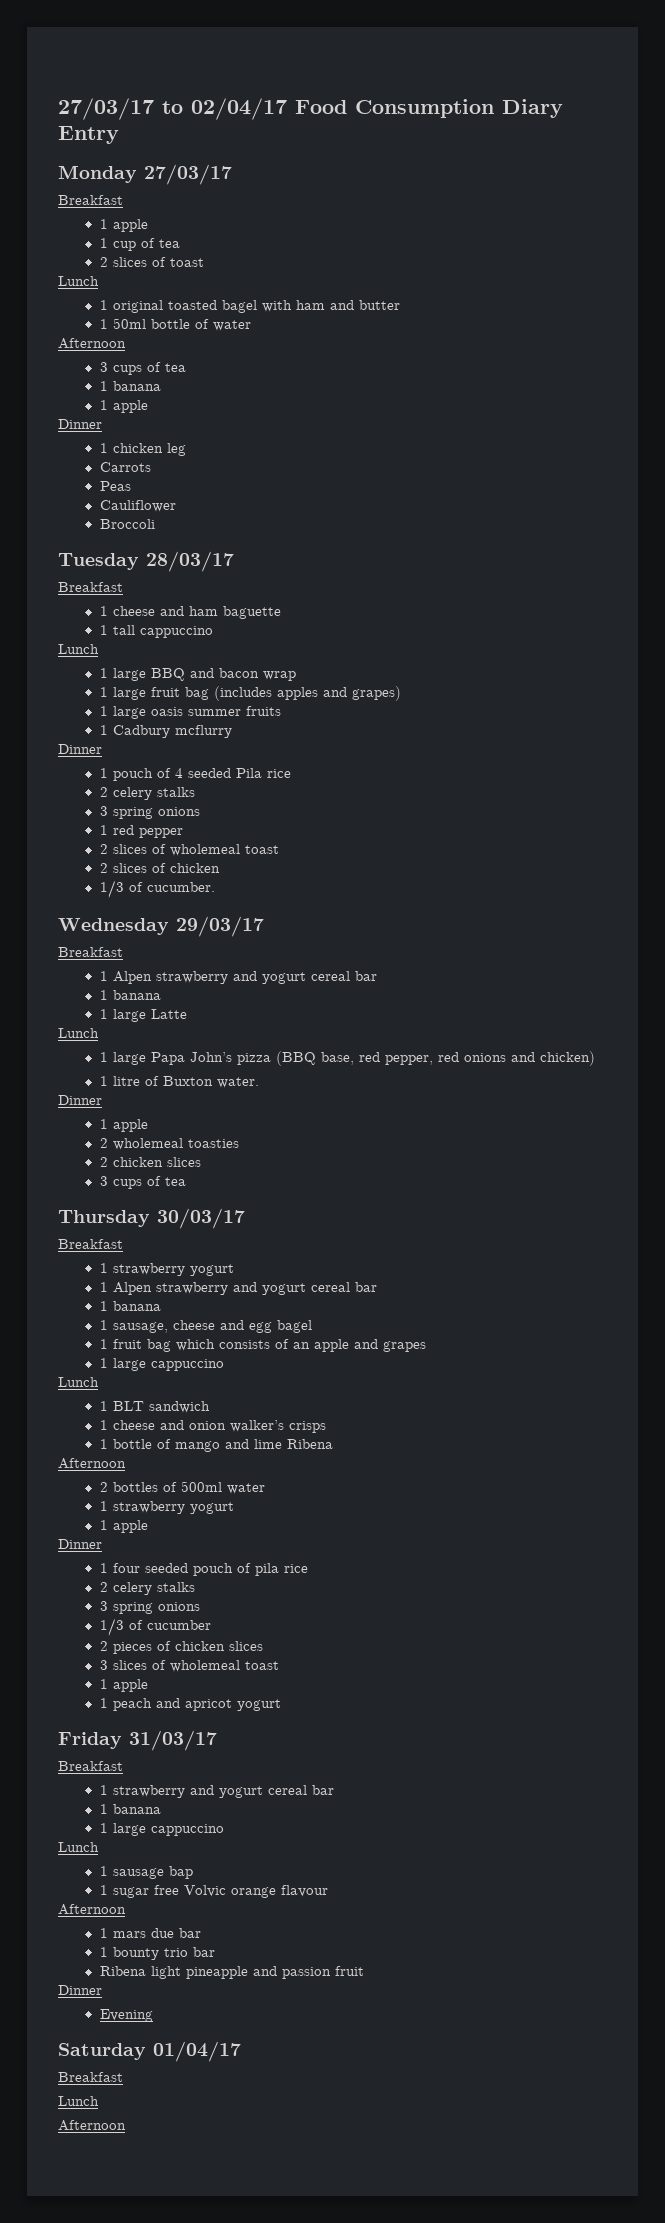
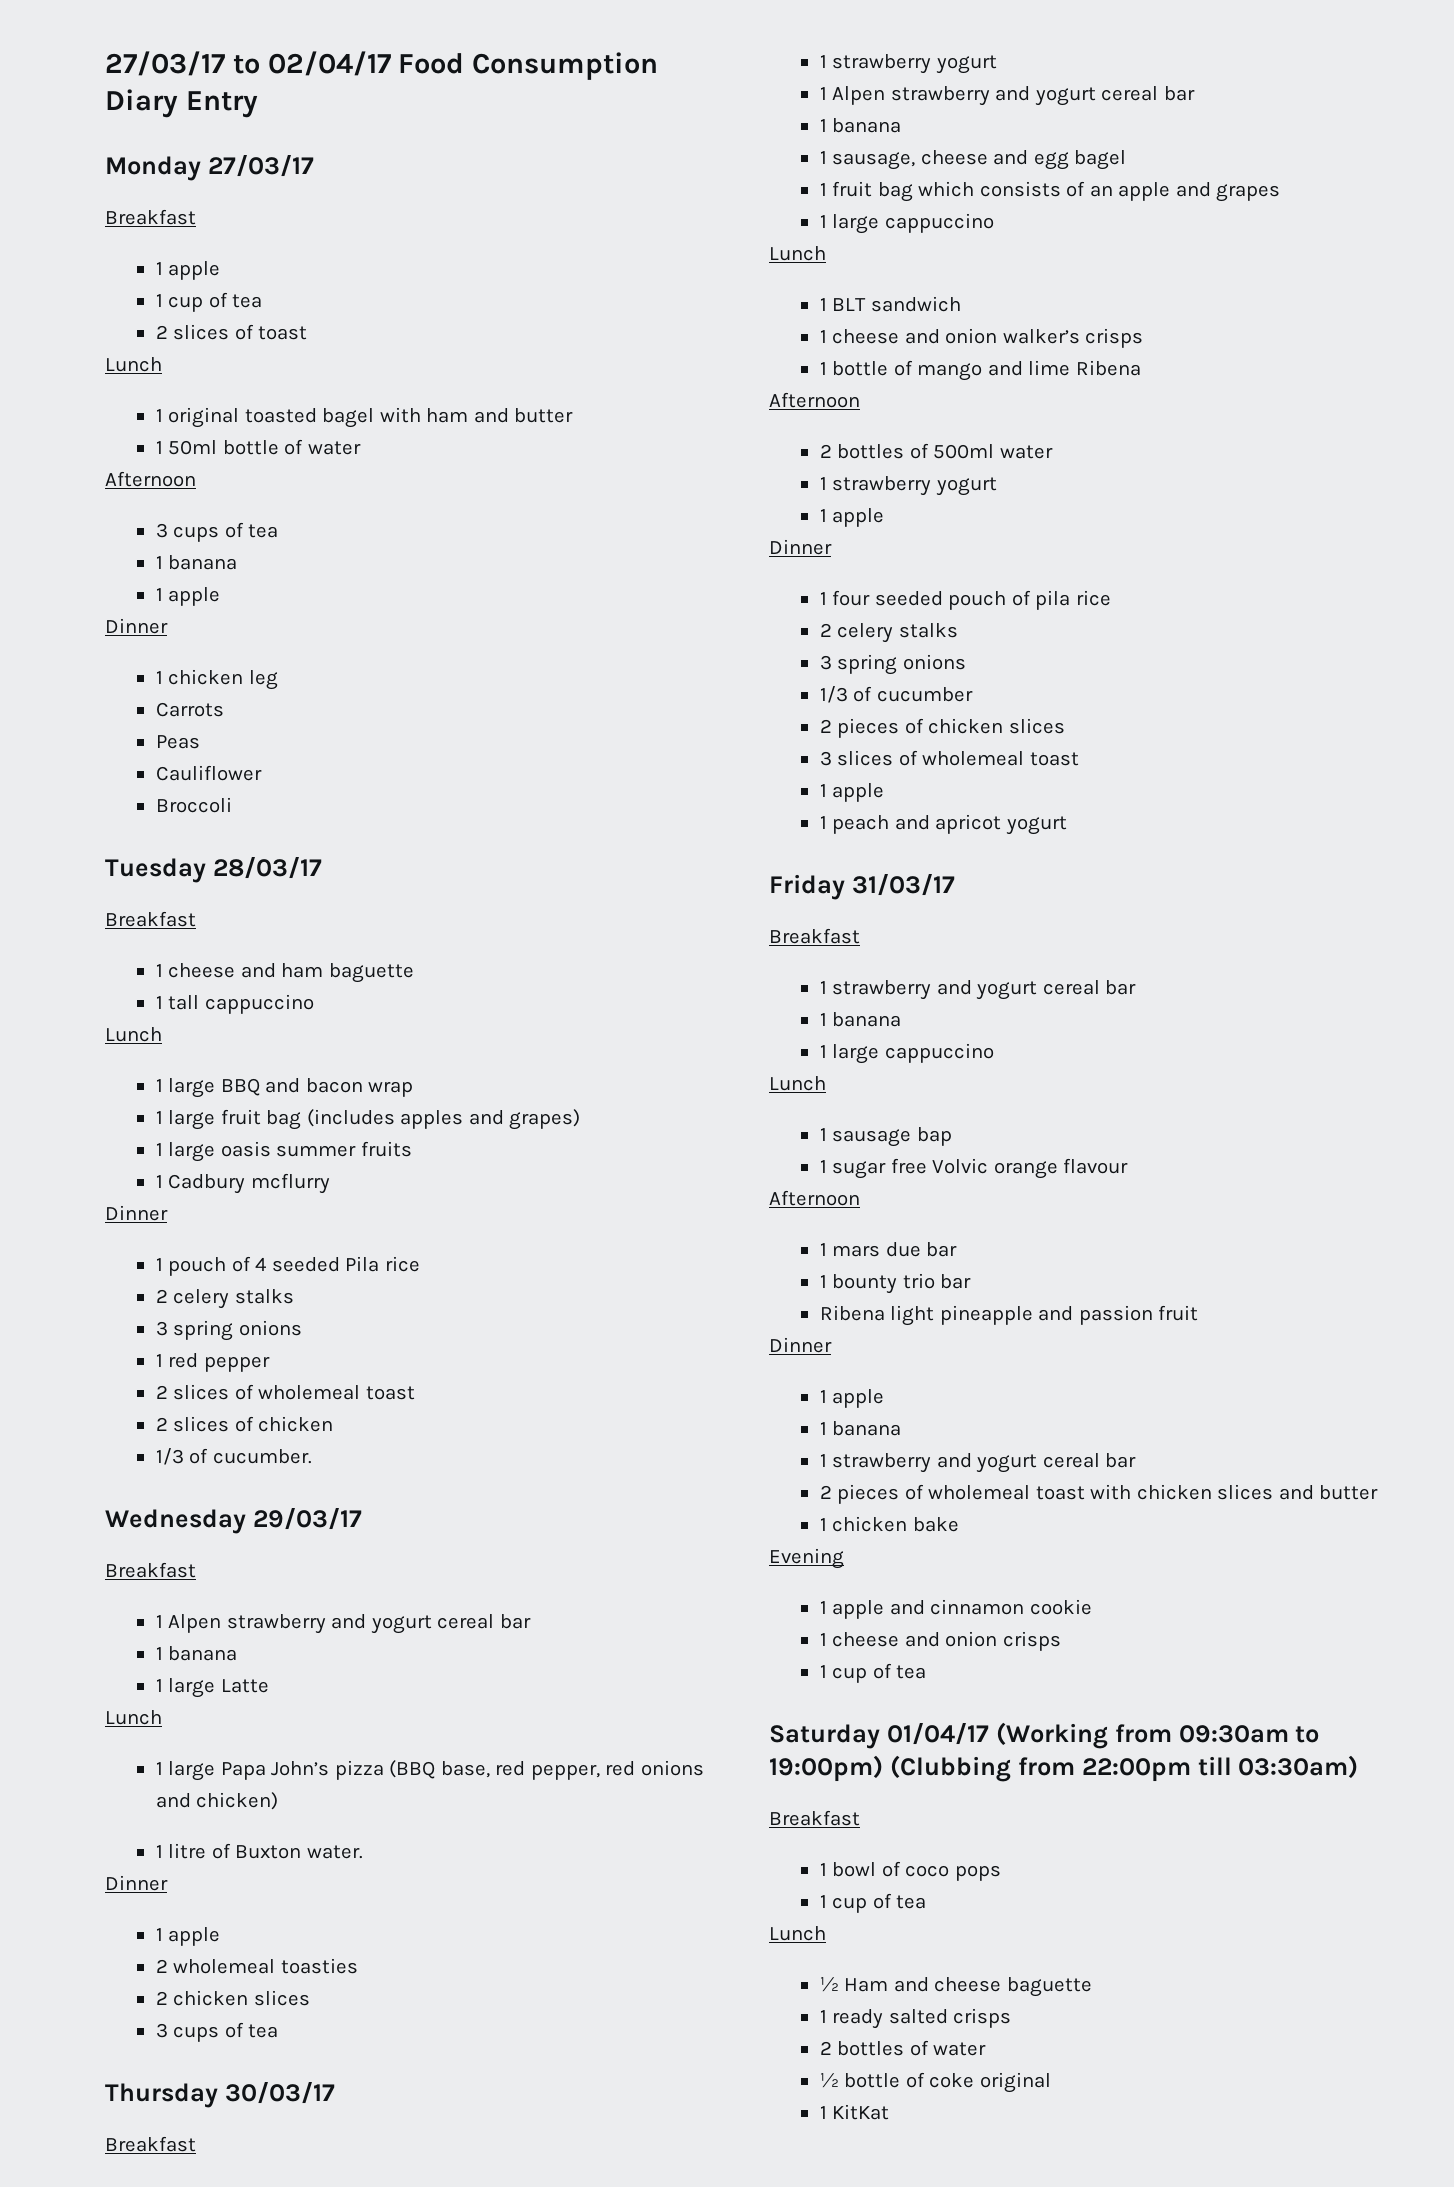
[99,2009,153,2022] [58,2041,241,2062] [58,2072,123,2082] [58,2096,99,2106] [58,2120,126,2131] Evening // Saturday 01/04/17 // Breakfast // Lunch // Afternoon -> [819,1389,885,1408] [819,1421,902,1436] [819,1453,1137,1473] [819,1484,1379,1504] [819,1516,959,1532] [769,1548,844,1569] [819,1599,1092,1619] [819,1631,1061,1651] [819,1663,927,1683] [769,1722,1320,1749] [769,1755,1359,1782] [769,1810,860,1826] [819,1861,1001,1881] [819,1893,927,1913] [769,1926,826,1941] [819,1977,1092,1997] [819,2008,1012,2029] [819,2040,987,2056] [819,2072,1051,2093] [819,2104,890,2120] 1 apple // 1 banana // 1 strawberry and yogurt cereal bar // 2 pieces of wholemeal toast with chicken slices and butter // 1 chicken bake // Evening // 1 apple and cinnamon cookie // 1 cheese and onion crisps // 1 cup of tea // Saturday 01/04/17 (Working from 09:30am to 19:00pm) (Clubbing from 22:00pm till 03:30am) // Breakfast // 1 bowl of coco pops // 1 cup of tea // Lunch // ½ Ham and cheese baguette // 1 ready salted crisps // 2 bottles of water // ½ bottle of coke original // 1 KitKat

